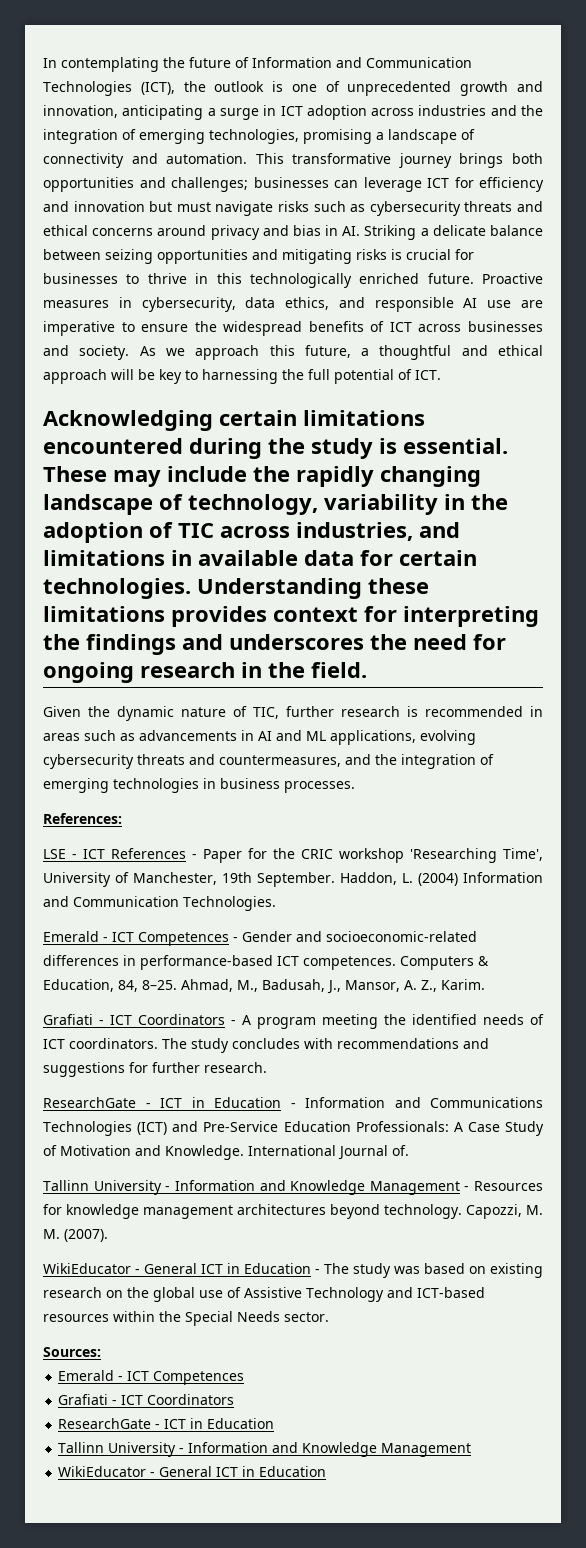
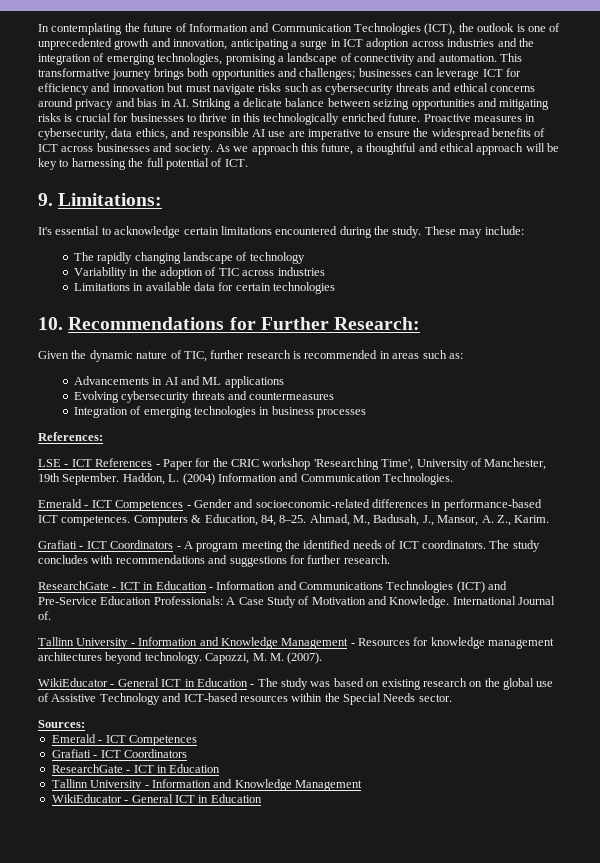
[43,410,213,431] Acknowledging -> [38,193,163,206] [38,226,181,238] 9. Limitations: // It's essential to acknowledge
[311,438,508,459] [43,466,290,487] study is essential. These may include the -> [392,226,524,238] [73,252,94,261] study. These may include: // The
[188,494,438,515] technology, variability -> [249,252,305,264] [73,267,127,279] technology // Variability
[296,522,460,541] [43,550,165,566] industries, and limitations -> [277,267,325,276] [73,283,130,291] industries // Limitations
[43,578,429,599] [43,606,539,627] [43,634,506,655] [43,662,367,683] technologies. Understanding these limitations provides context for interpreting the findings and underscores the need for ongoing research in the field. -> [273,282,336,294] [38,317,421,330] technologies // 10. Recommendations for Further Research:
[120,730,237,741] as advancements -> [448,353,463,359] [73,376,149,385] as: // Advancements
[330,730,476,745] [43,754,476,769] applications, evolving cybersecurity threats and countermeasures, and the integration -> [224,376,284,388] [73,391,335,403] [73,407,128,418] applications // Evolving cybersecurity threats and countermeasures // Integration
[284,781,355,793] processes. -> [317,409,367,418] processes

